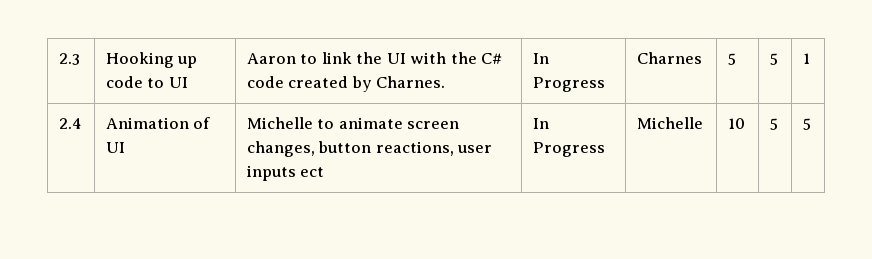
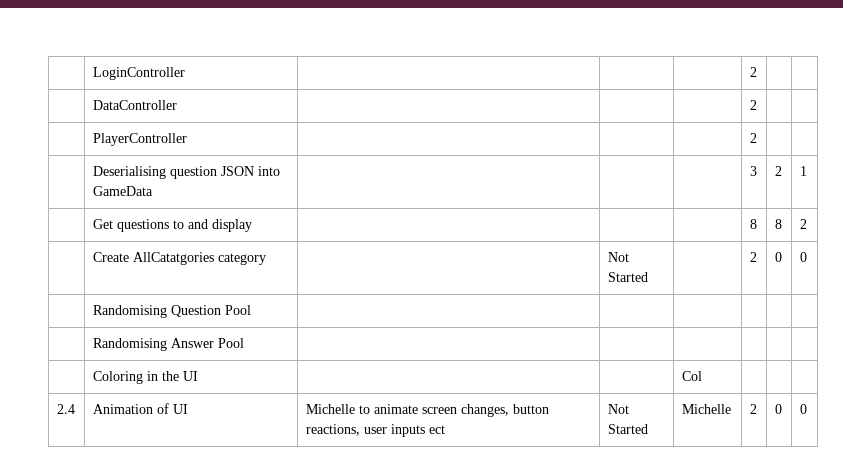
[58,53,80,65] [105,52,198,68] [105,76,188,88] [246,52,503,64] [246,76,446,92] [532,53,549,64] [532,77,605,92] [636,52,702,64] [727,53,736,65] [769,53,778,65] [802,53,810,64] 2.3 | Hooking up code to UI | Aaron to link the UI with the C# code created by Charnes. | In Progress | Charnes | 5 | 5 | 1 -> [92,67,185,80] [749,67,757,77] [92,100,177,110] [749,100,757,110] [92,133,187,146] [749,133,757,143] [92,166,280,179] [92,186,153,196] [749,166,757,176] [774,166,782,176] [799,166,807,176] [92,219,252,232] [749,219,757,229] [774,219,782,229] [799,219,807,229] [92,252,266,265] [607,252,629,262] [607,272,648,282] [749,252,757,262] [774,252,782,262] [799,252,807,262] [92,305,251,318] [92,338,244,351] [92,371,198,384] [681,371,702,381] | LoginController | | | | 2 | | // | DataController | | | | 2 | | // | PlayerController | | | | 2 | | // | Deserialising question JSON into GameData | | | | 3 | 2 | 1 // | Get questions to and display | | | | 8 | 8 | 2 // | Create AllCatatgories category | | Not Started | | 2 | 0 | 0 // | Randomising Question Pool | | | | | | // | Randomising Answer Pool | | | | | | // | Coloring in the UI | | | Col | | |
[532,118,549,129] [532,142,605,157] In Progress -> [607,404,629,414] [607,424,648,434] Not Started
[727,118,745,129] [769,118,778,130] [802,118,811,130] 10 | 5 | 5 -> [749,404,757,414] [774,404,782,414] [799,404,807,414] 2 | 0 | 0

